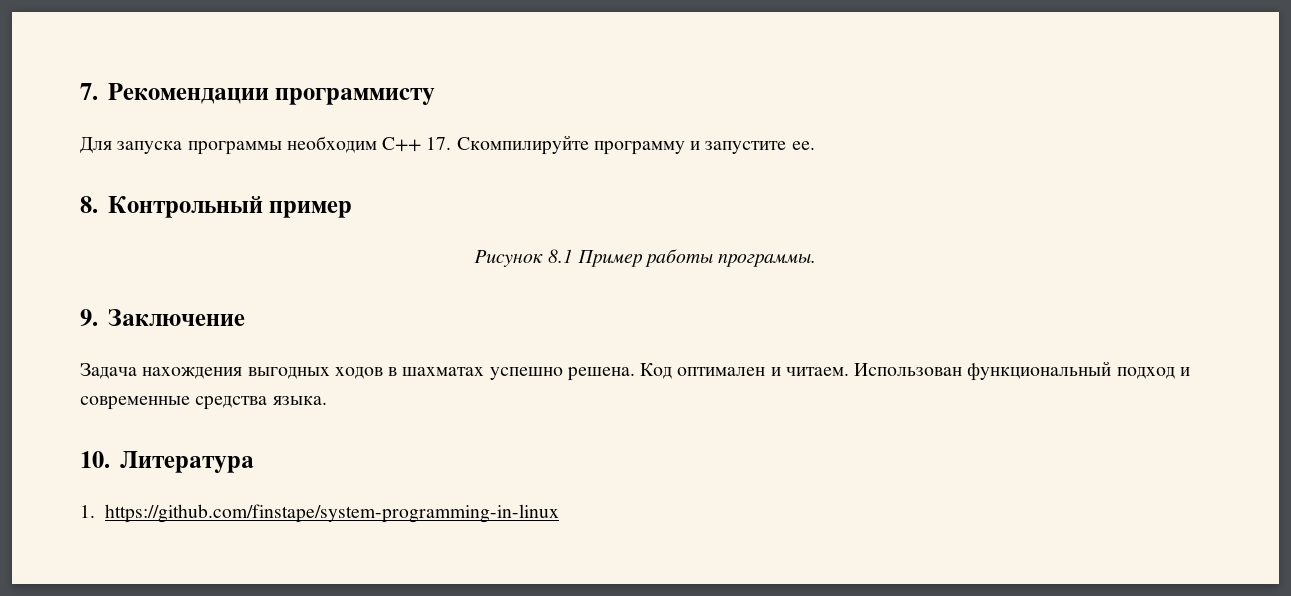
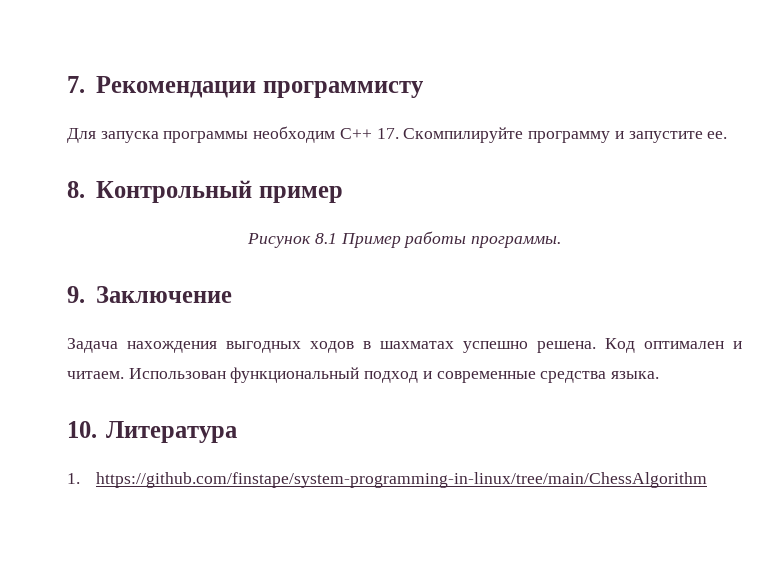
[104,504,559,523] https://github.com/finstape/system-programming-in-linux -> [96,472,708,488] https://github.com/finstape/system-programming-in-linux/tree/main/ChessAlgorithm

